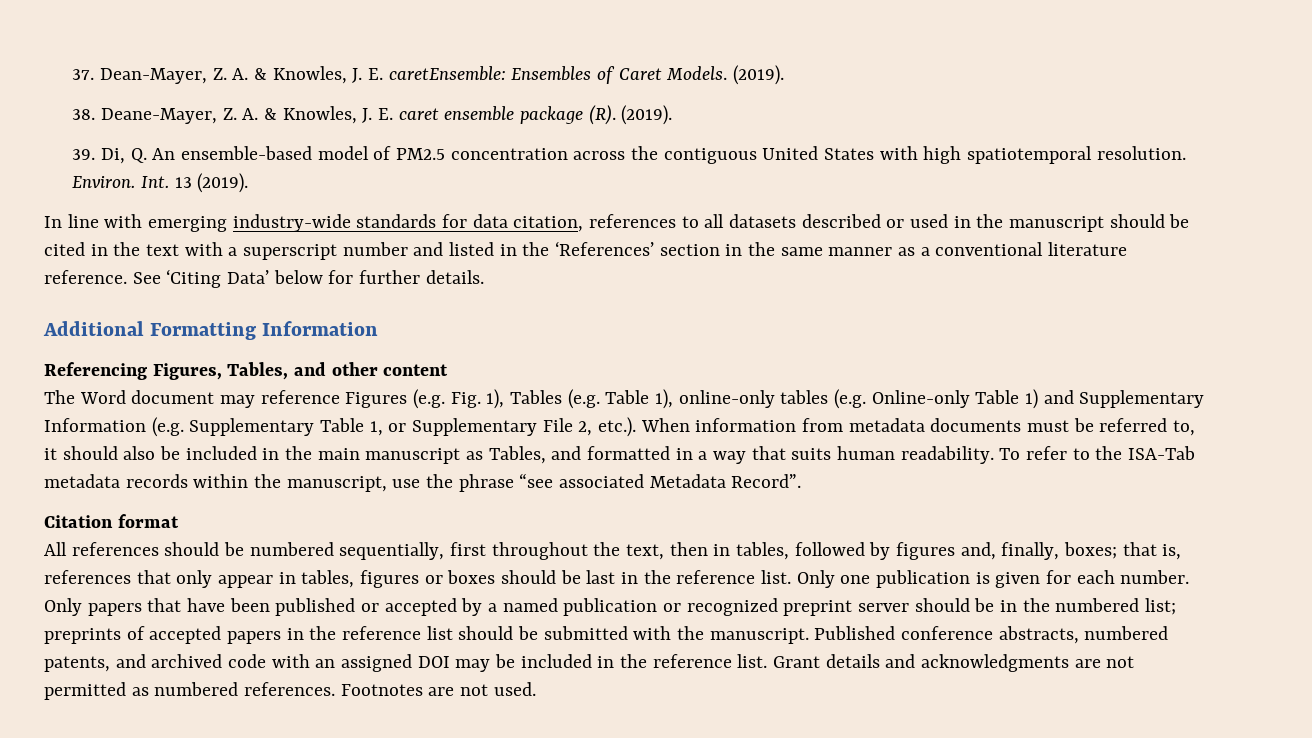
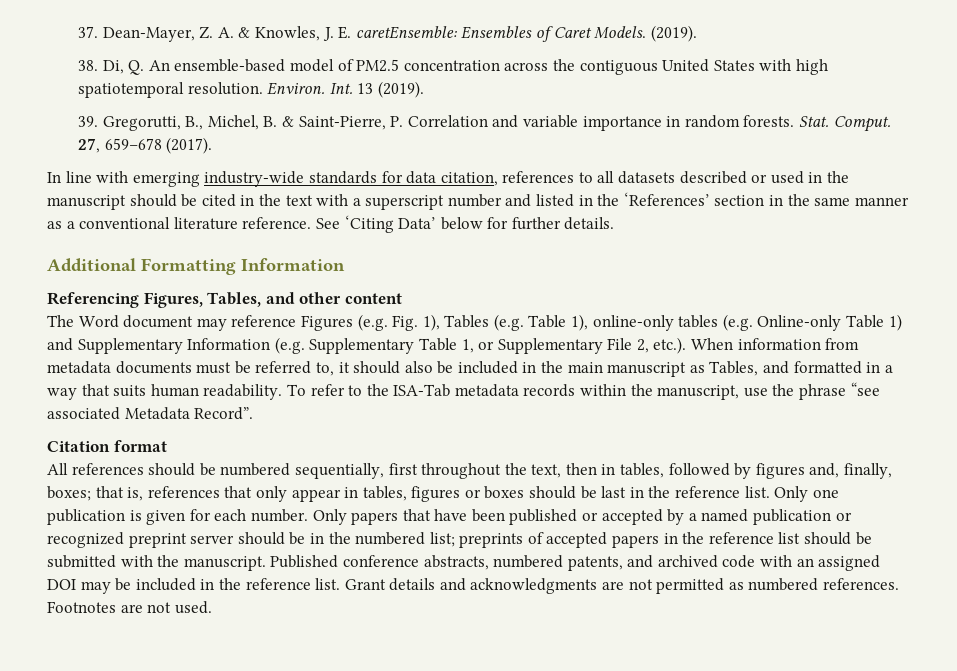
[101,105,673,125] [72,149,96,160] Deane-Mayer, Z. A. & Knowles, J. E. caret ensemble package (R). (2019). // 39. -> (99, 65) none
(249, 183) none -> [78,115,891,132] [78,137,213,154] // 39. Gregorutti, B., Michel, B. & Saint-Pierre, P. Correlation and variable importance in random forests. Stat. Comput. 27, 659–678 (2017).

